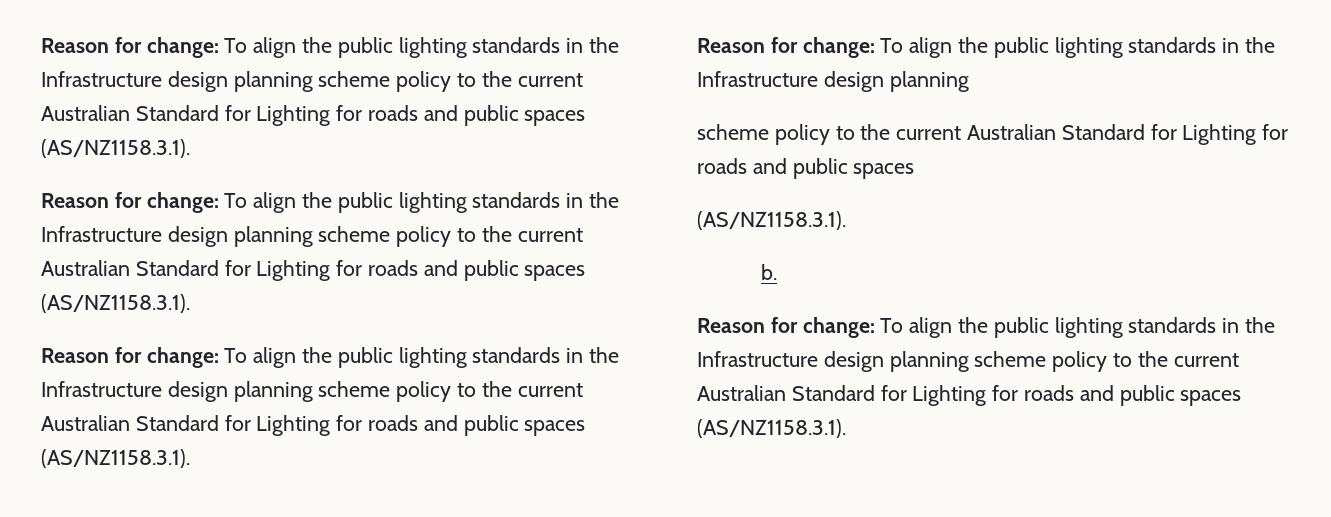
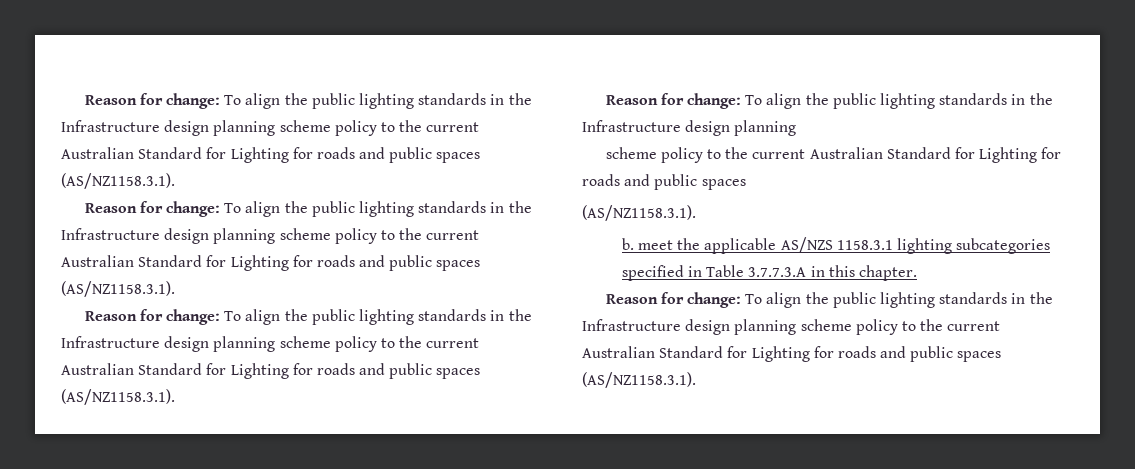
(778, 272) none -> [637,237,1051,254] [621,265,917,281] meet the applicable AS/NZS 1158.3.1 lighting subcategories specified in Table 3.7.7.3.A in this chapter.

